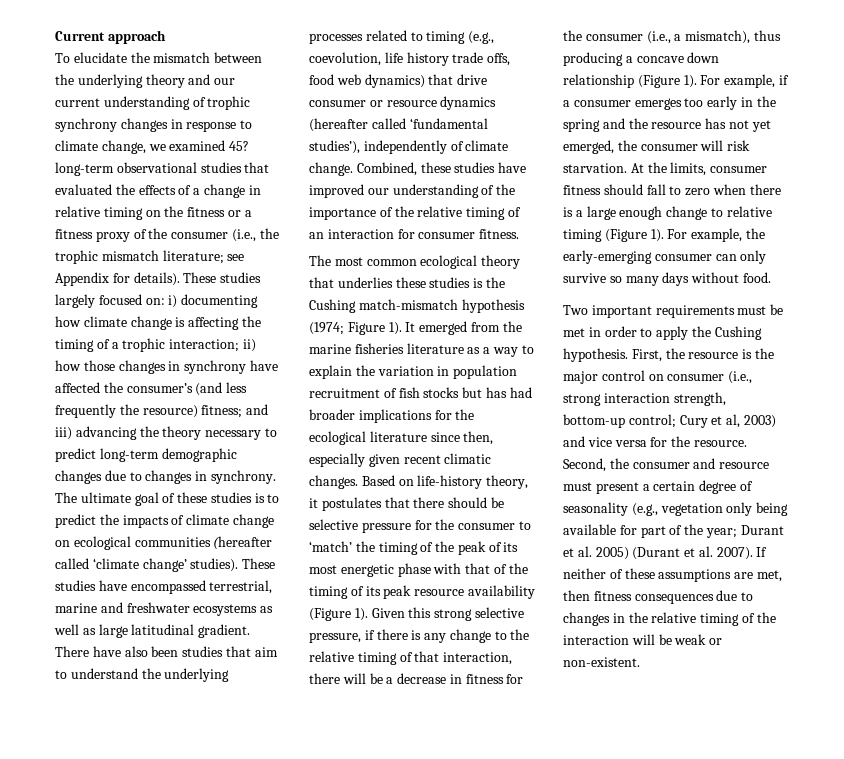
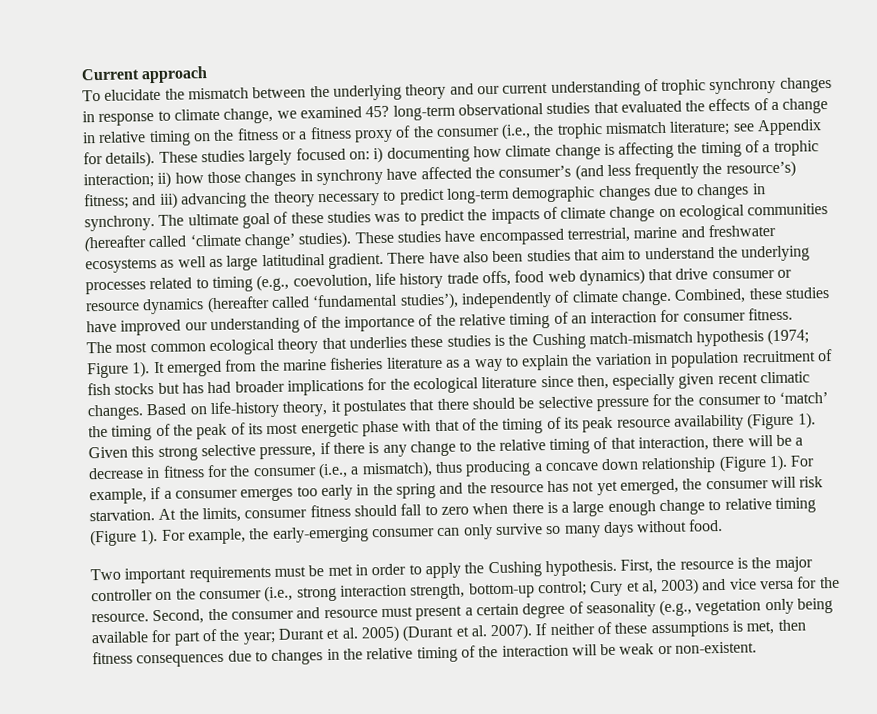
[142,405,198,418] resource) -> [725,160,796,178] resource’s)
[254,493,265,503] is -> [374,213,401,223] was
[601,370,664,381] control on -> [91,588,196,602] controller on the
[734,572,754,579] are -> [732,620,744,632] is

